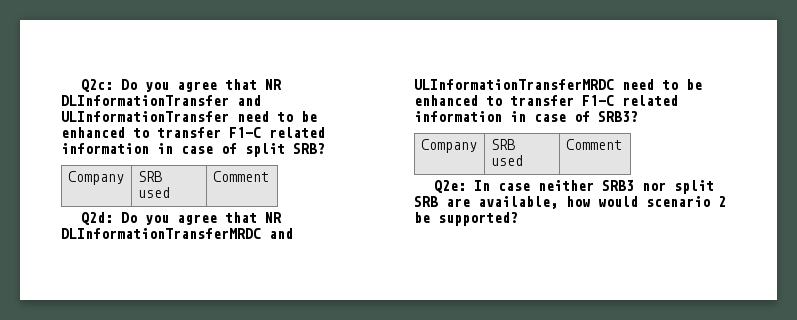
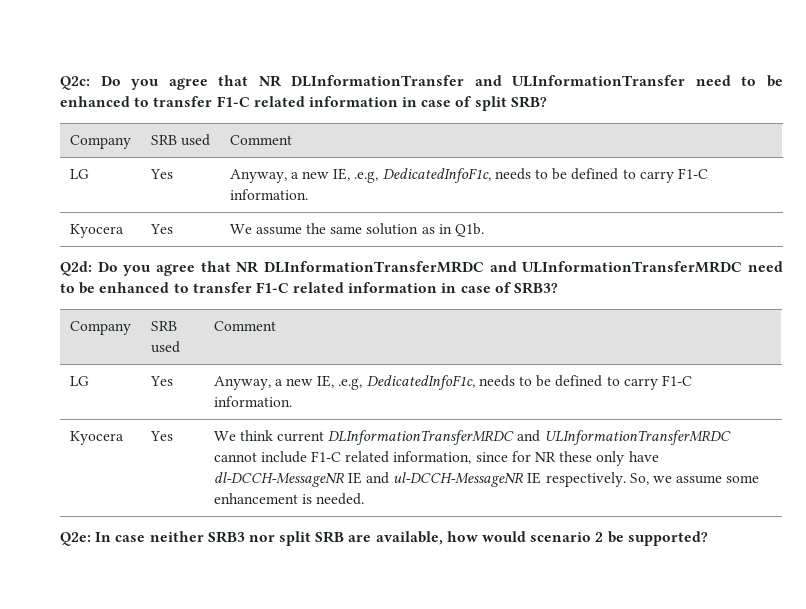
(269, 176) none -> [69,169,89,179] [149,169,173,179] [229,168,708,183] [229,189,308,200] [69,224,124,238] [149,224,173,234] [229,223,484,237] // LG | Yes | Anyway, a new IE, .e.g, DedicatedInfoF1c, needs to be defined to carry F1-C information. // Kyocera | Yes | We assume the same solution as in Q1b.
(622, 144) none -> [69,376,89,386] [149,376,173,386] [213,375,692,390] [213,396,292,407] [69,431,124,445] [149,431,173,441] [213,430,731,445] [213,451,659,466] [213,472,760,487] [213,493,365,505] // LG | Yes | Anyway, a new IE, .e.g, DedicatedInfoF1c, needs to be defined to carry F1-C information. // Kyocera | Yes | We think current DLInformationTransferMRDC and ULInformationTransferMRDC cannot include F1-C related information, since for NR these only have dl-DCCH-MessageNR IE and ul-DCCH-MessageNR IE respectively. So, we assume some enhancement is needed.

